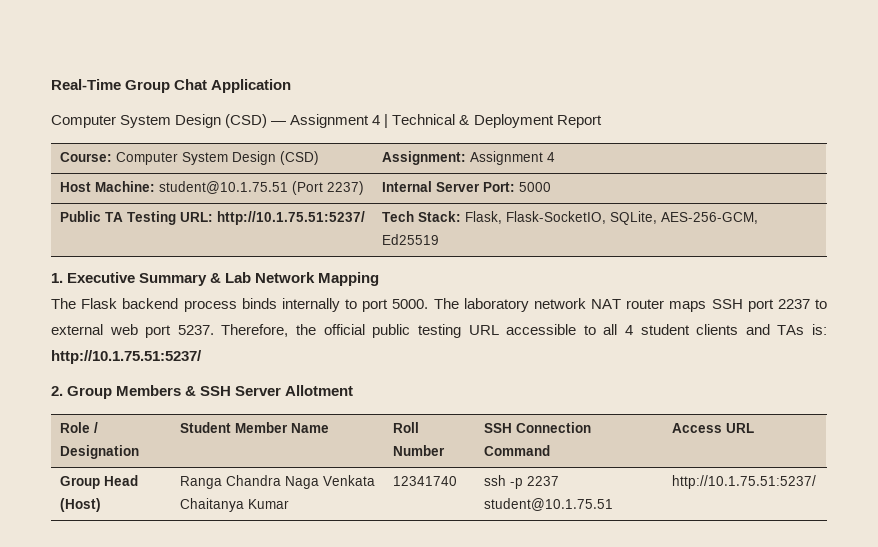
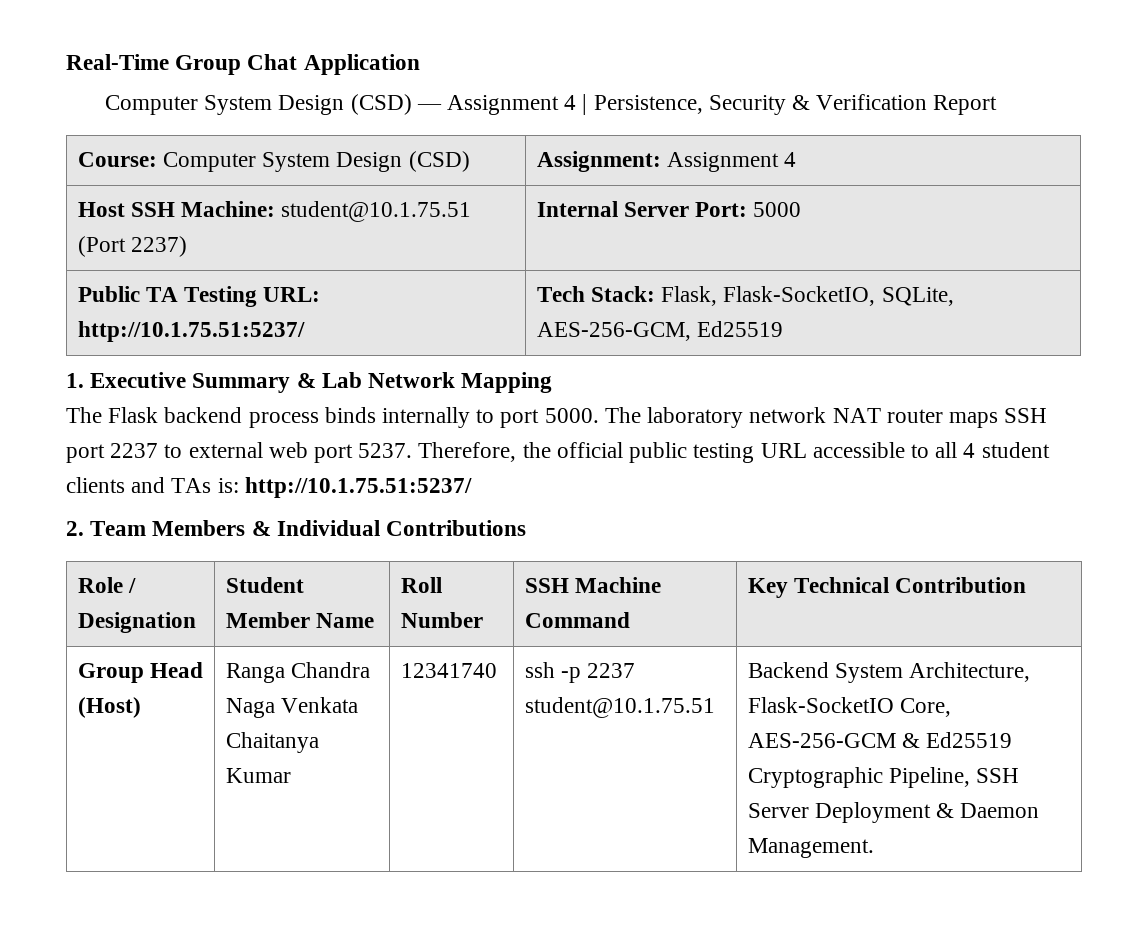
[392,114,554,128] Technical & Deployment -> [593,94,928,115] Persistence, Security & Verification
(91, 187) none -> [131,202,176,217] SSH
[67,386,113,399] Group -> [90,521,147,536] Team
[200,385,354,396] SSH Server Allotment -> [276,520,527,536] Individual Contributions
[515,422,591,433] Connection -> [575,577,662,593] Machine
[671,423,754,433] Access URL -> [747,577,1027,598] Key Technical Contribution
[671,475,816,489] http://10.1.75.51:5237/ -> [747,662,1031,683] [747,697,952,717] [747,732,1013,748] [747,767,1020,788] [747,802,1040,823] [747,838,874,858] Backend System Architecture, Flask-SocketIO Core, AES-256-GCM & Ed25519 Cryptographic Pipeline, SSH Server Deployment & Daemon Management.

